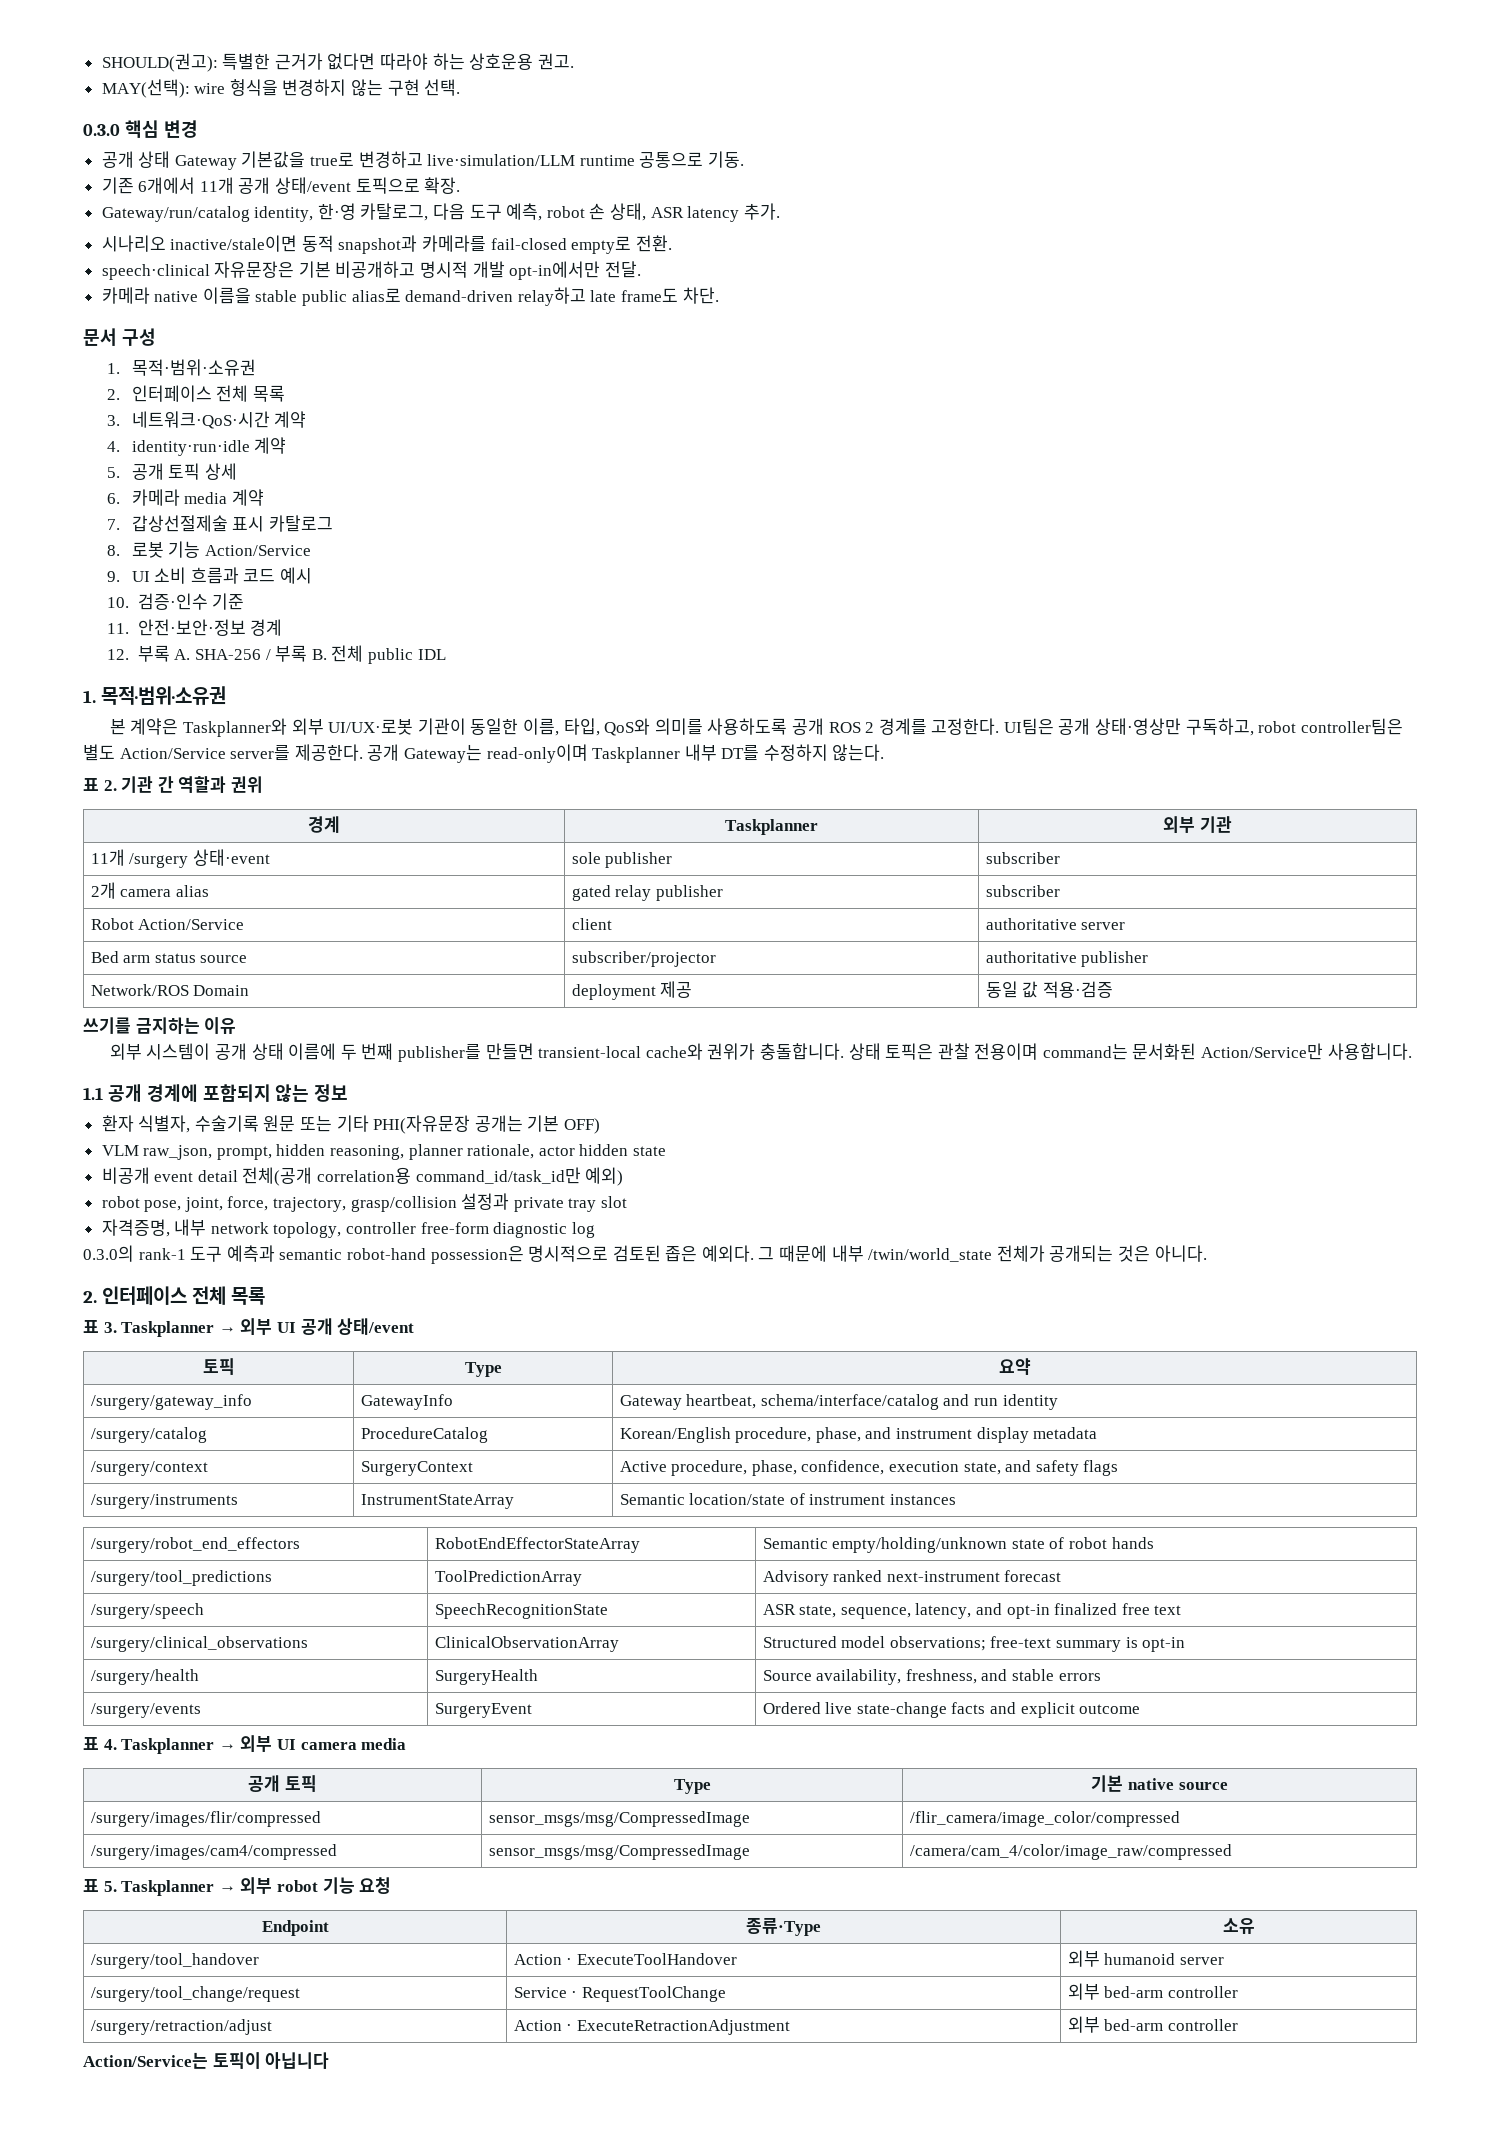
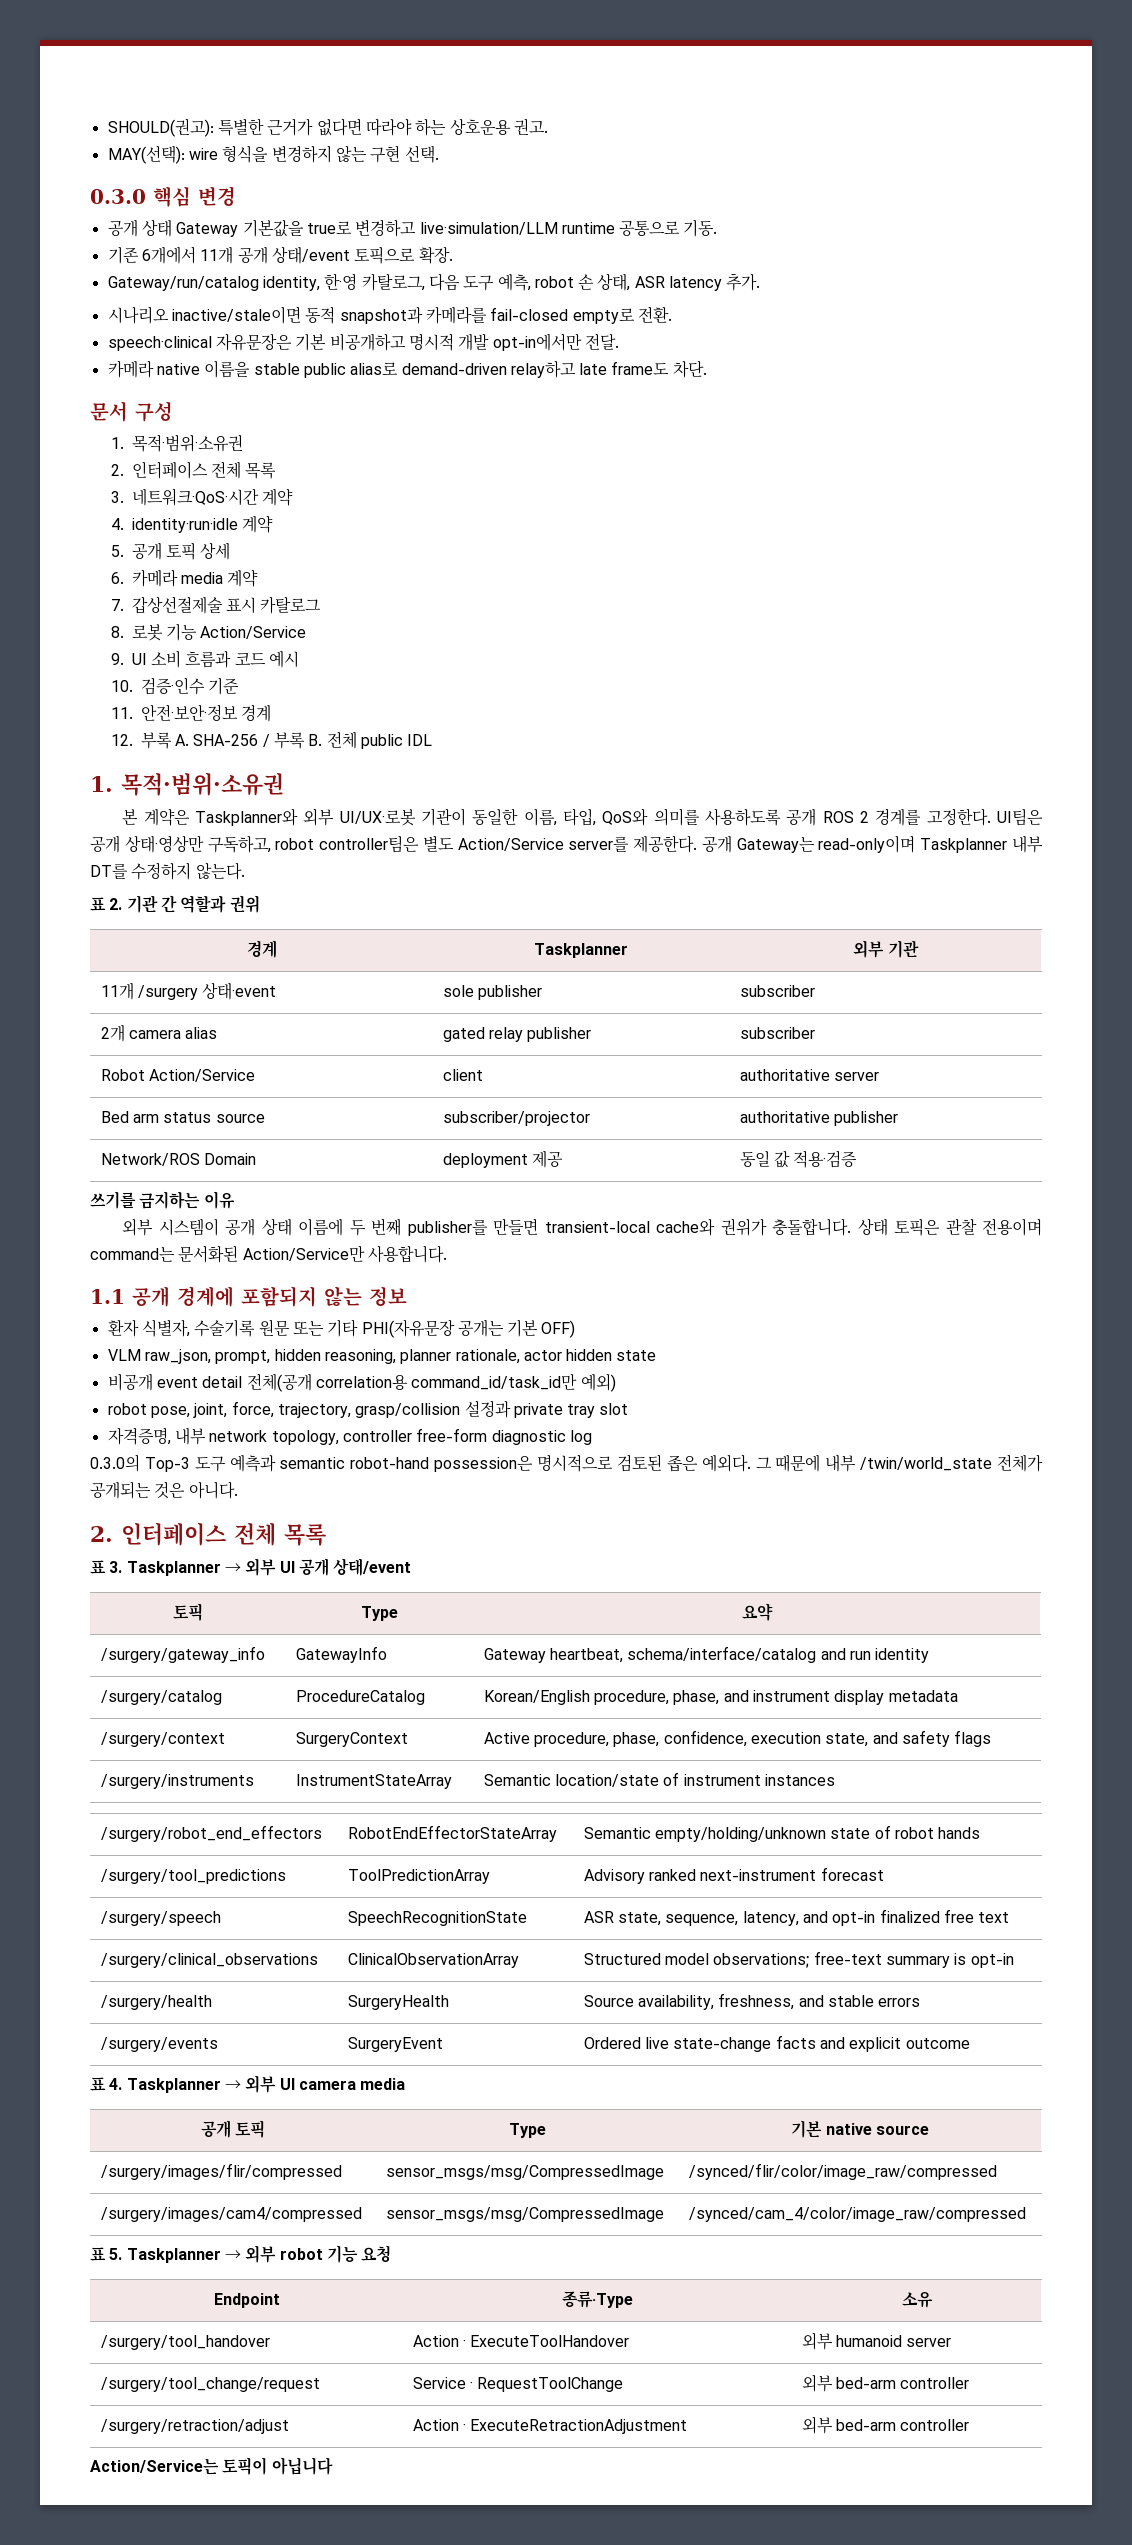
[138,1248,186,1260] rank-1 -> [144,1457,190,1472] Top-3
[909,1811,1180,1827] /flir_camera/image_color/compressed -> [688,2163,997,2180] /synced/flir/color/image_raw/compressed
[909,1844,1232,1860] /camera/cam_4/color/image_raw/compressed -> [688,2207,1026,2222] /synced/cam_4/color/image_raw/compressed

